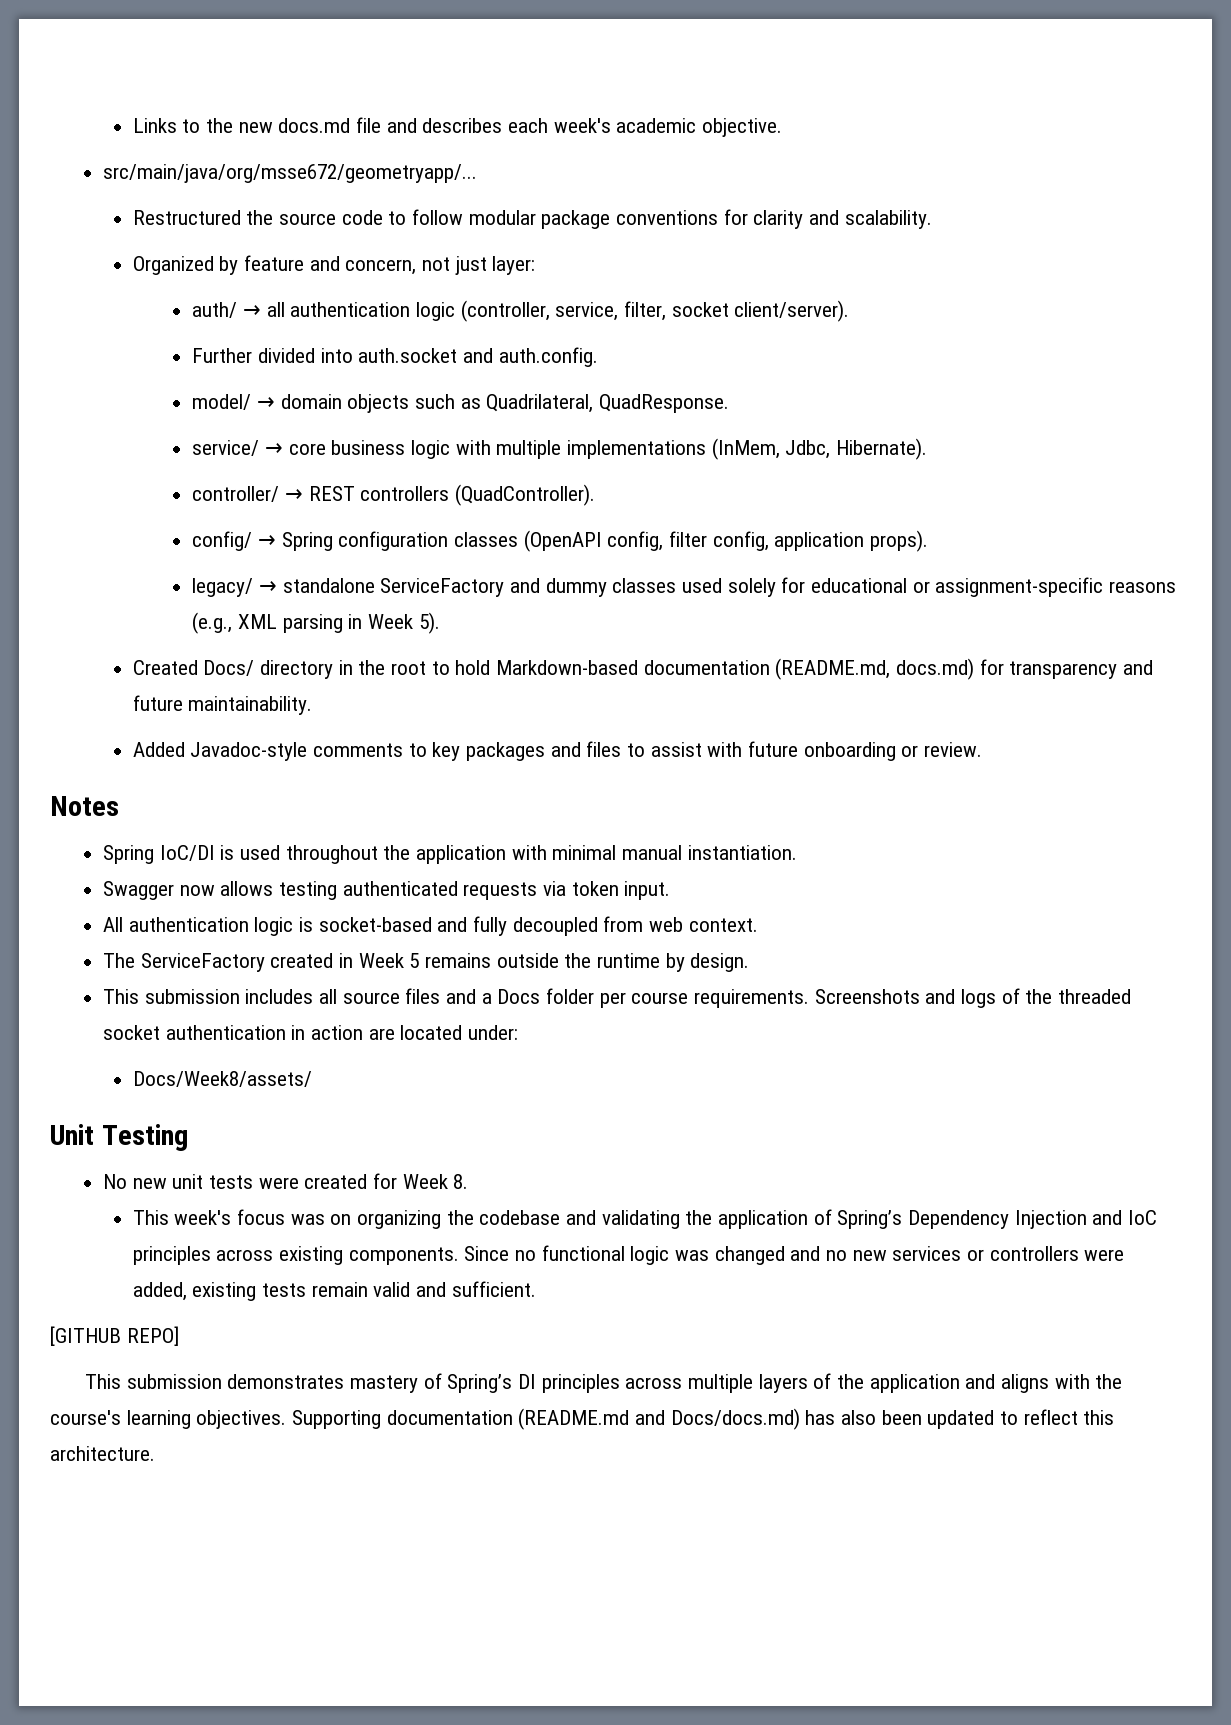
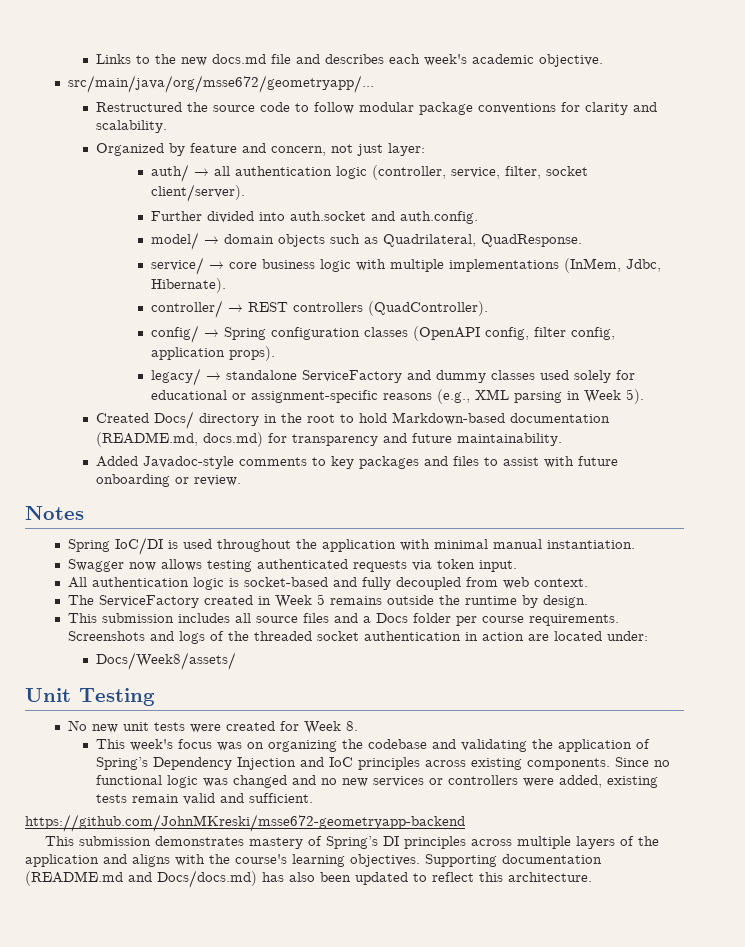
[50,1326,179,1346] [GITHUB REPO] -> [25,814,465,832] https://github.com/JohnMKreski/msse672-geometryapp-backend

